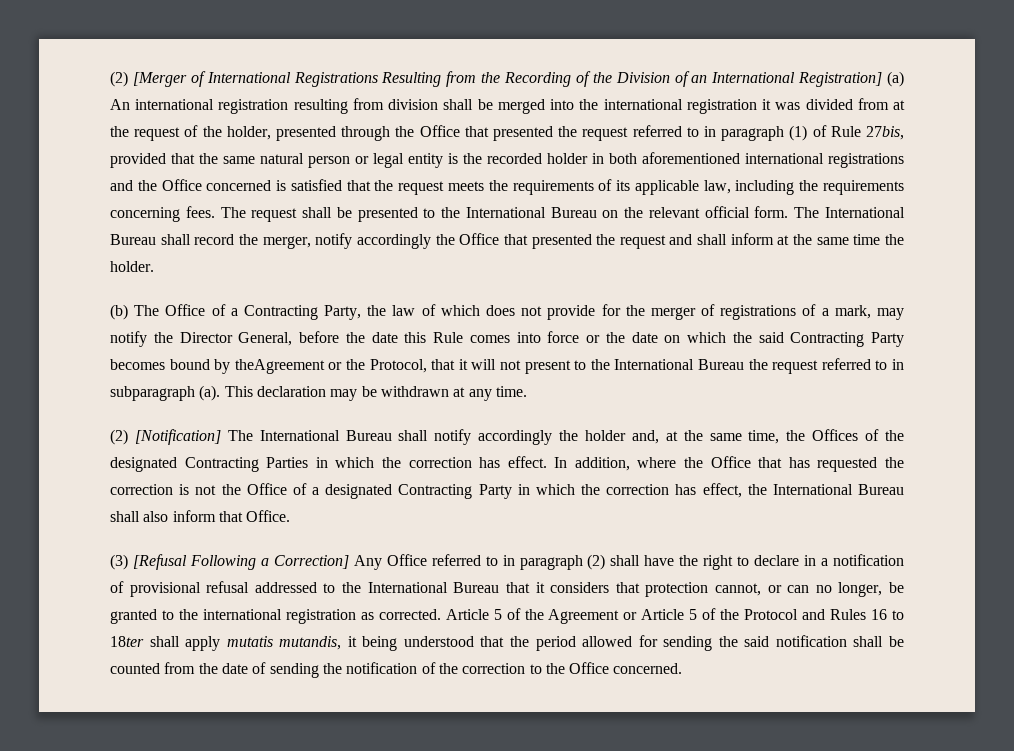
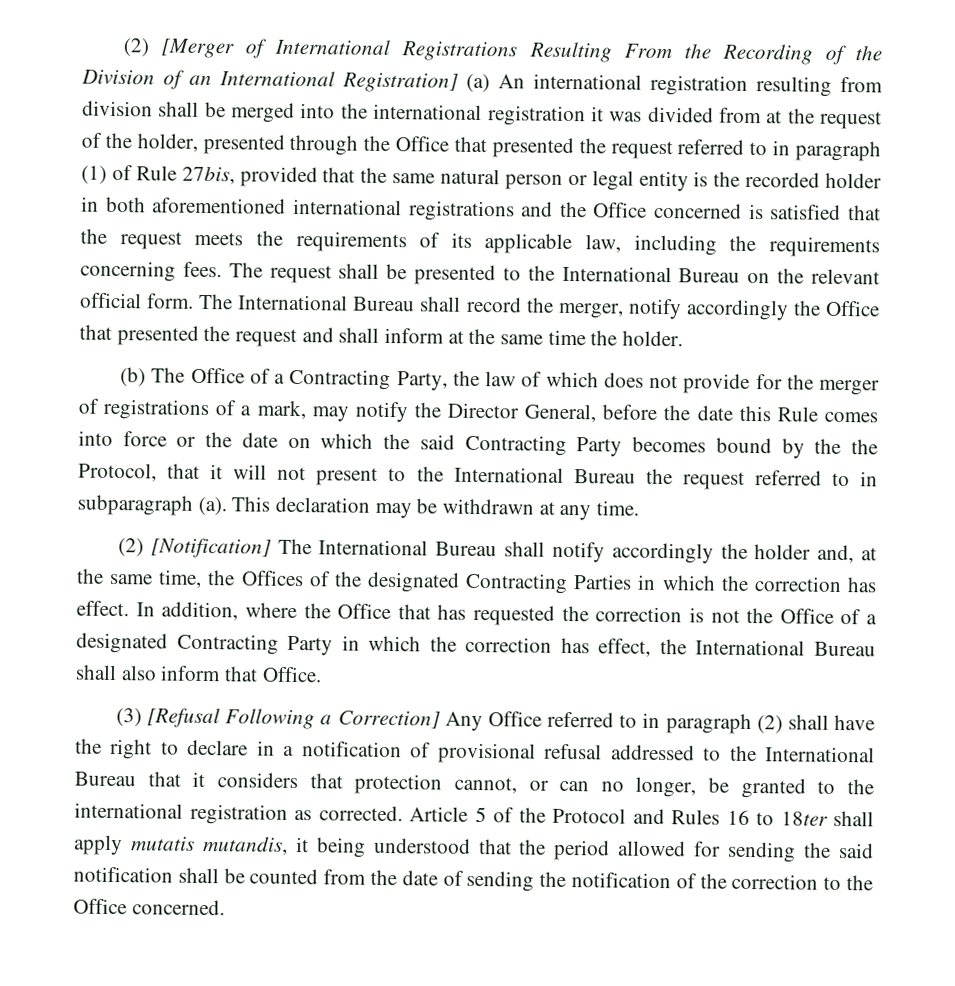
[446,71,477,87] from -> [623,43,672,59] From
[234,359,343,374] theAgreement or -> [814,438,842,454] the
[548,608,740,624] Agreement or Article 5 of the -> (546, 815) none

